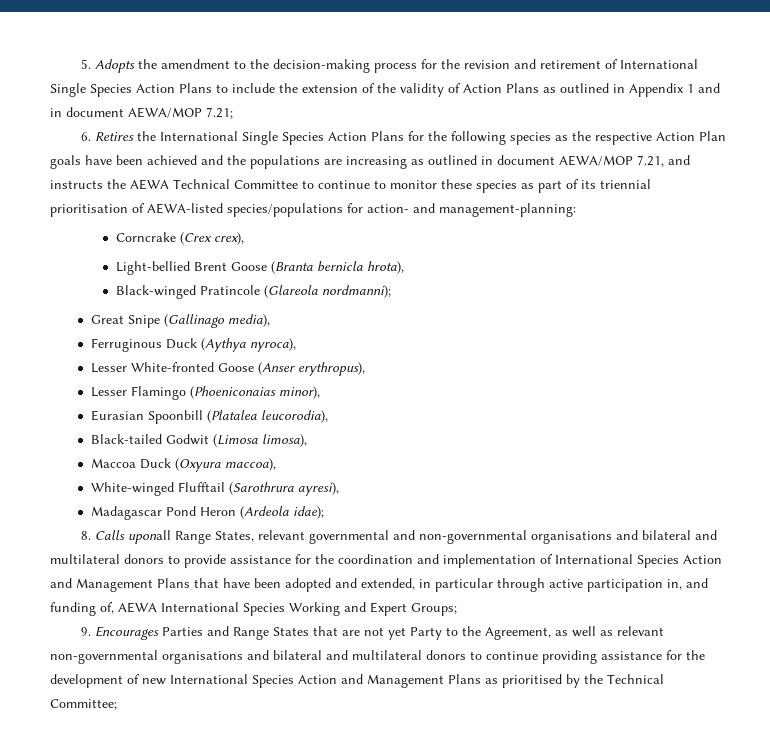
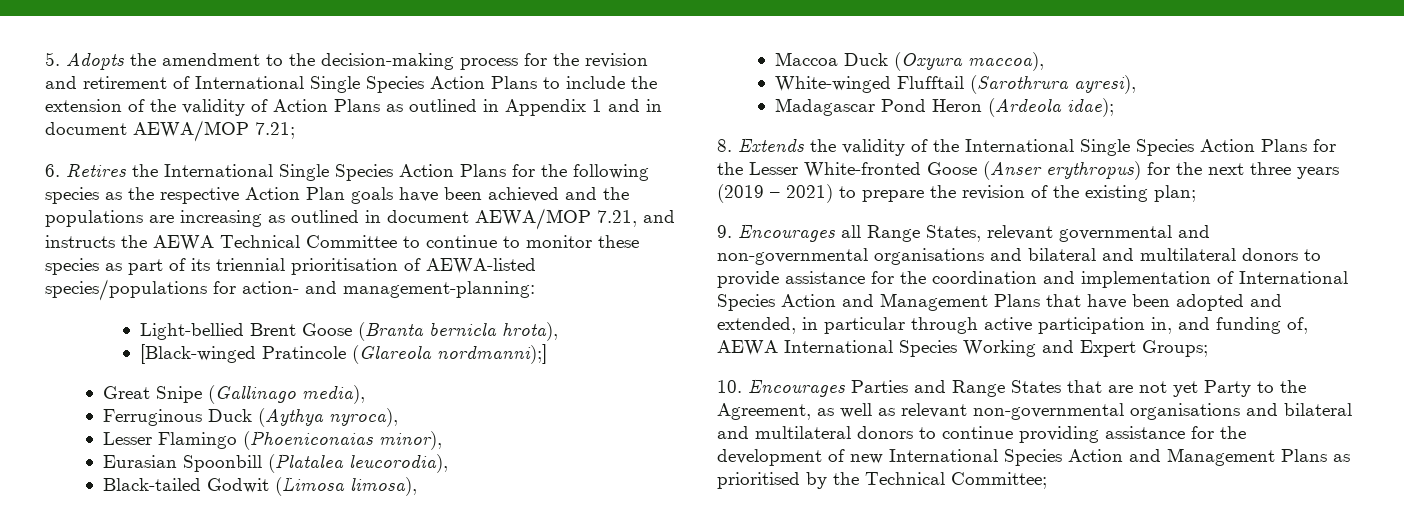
[115,232,244,245] // Corncrake (Crex crex), -> (535, 289) none
[115,285,196,299] Black-winged -> [140,344,257,364] [Black-winged
[321,285,391,298] nordmanni); -> [437,344,548,364] nordmanni);]
[90,362,365,376] // Lesser White-fronted Goose (Anser erythropus), -> (399, 417) none
[95,530,172,544] Calls uponall -> [738,138,1336,156] [717,161,1339,180] [717,184,1196,203] [717,224,861,242] Extends the validity of the International Single Species Action Plans for the Lesser White-fronted Goose (Anser erythropus) for the next three years (2019 – 2021) to prepare the revision of the existing plan; // 9. Encourages all
[81,627,92,636] 9. -> [717,380,742,393] 10.

